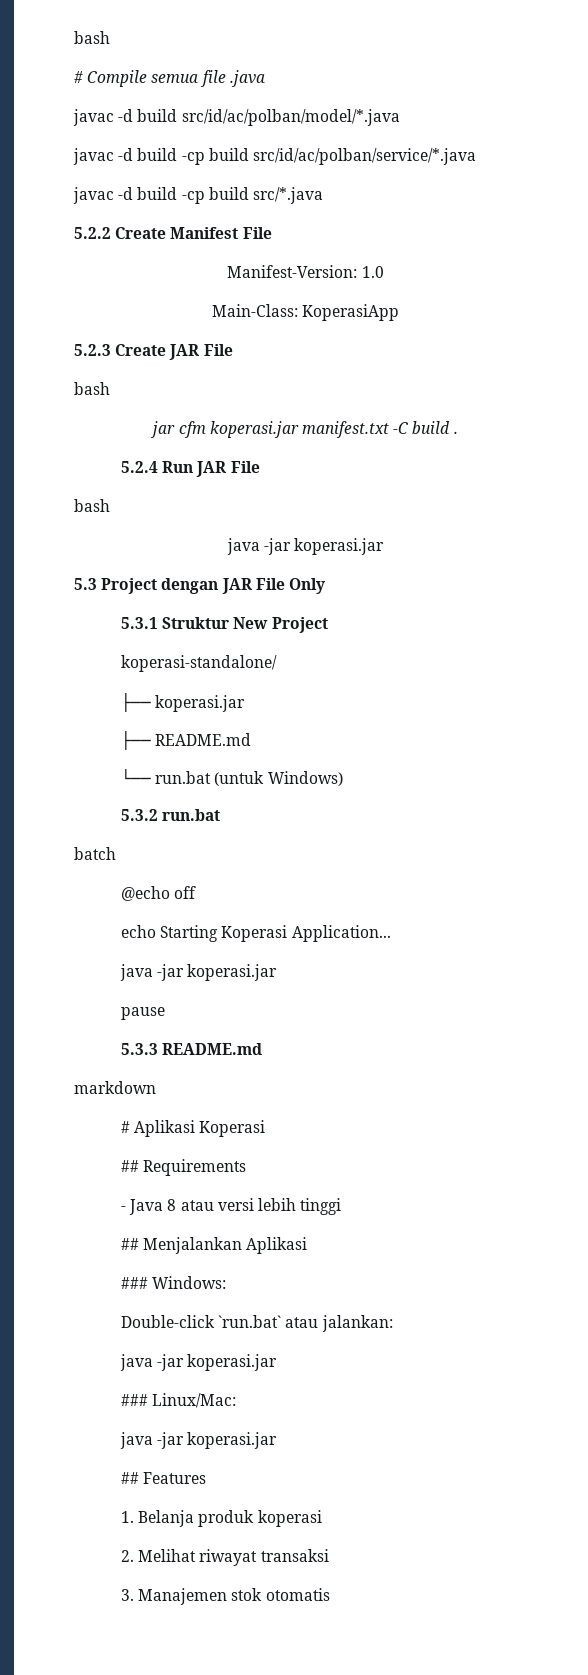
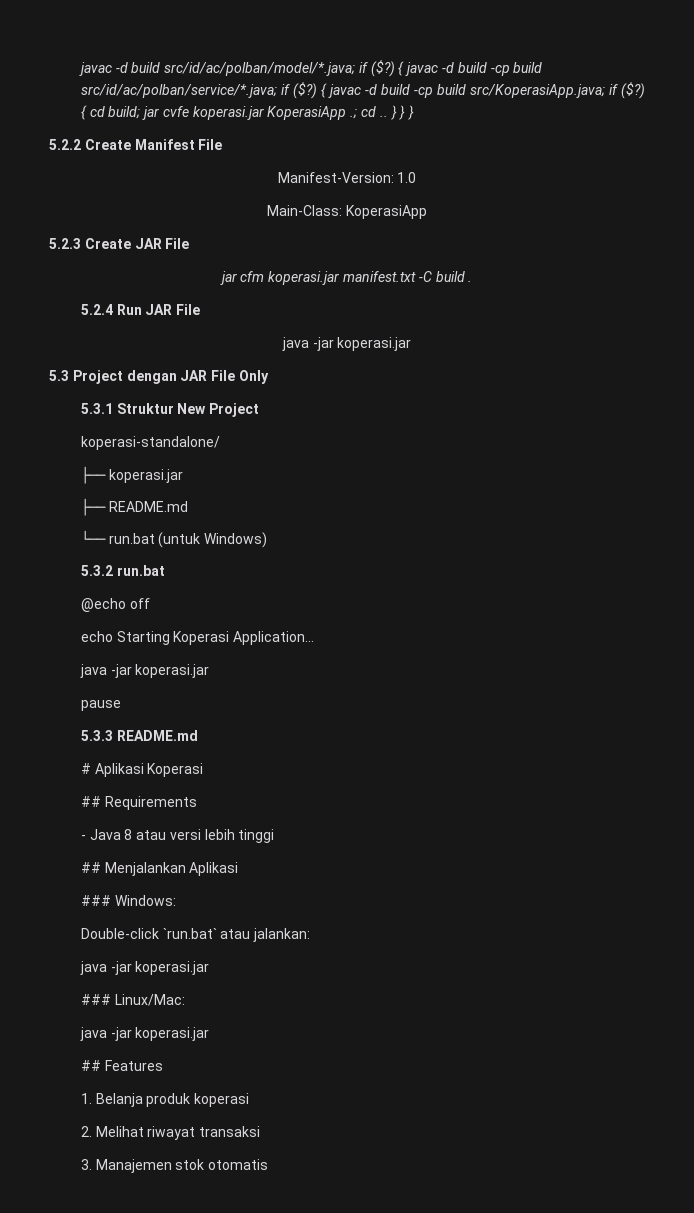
[74,31,110,44] [74,70,265,87] [73,109,400,126] [73,148,476,165] [73,187,323,204] bash // # Compile semua file .java // javac -d build src/id/ac/polban/model/*.java // javac -d build -cp build src/id/ac/polban/service/*.java // javac -d build -cp build src/*.java -> [78,60,543,77] [80,82,645,99] [80,105,415,120] javac -d build src/id/ac/polban/model/*.java; if ($?) { javac -d build -cp build src/id/ac/polban/service/*.java; if ($?) { javac -d build -cp build src/KoperasiApp.java; if ($?) { cd build; jar cvfe koperasi.jar KoperasiApp .; cd .. } } }
[74,382,110,395] // bash -> (190, 243) none
[74,499,110,512] // bash -> (201, 309) none
[74,847,116,860] // batch -> (165, 570) none
[74,1081,156,1094] // markdown -> (198, 735) none

